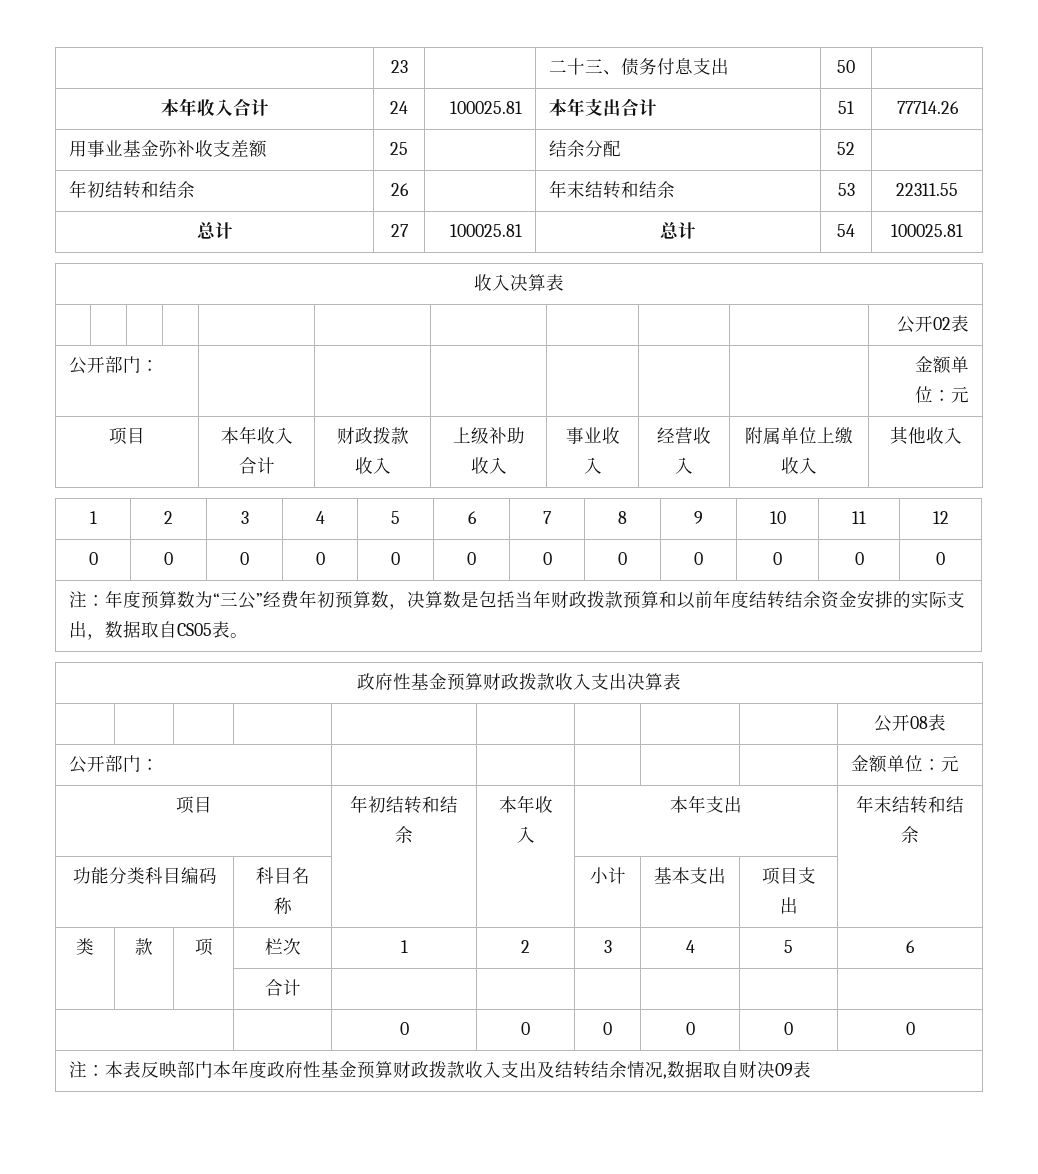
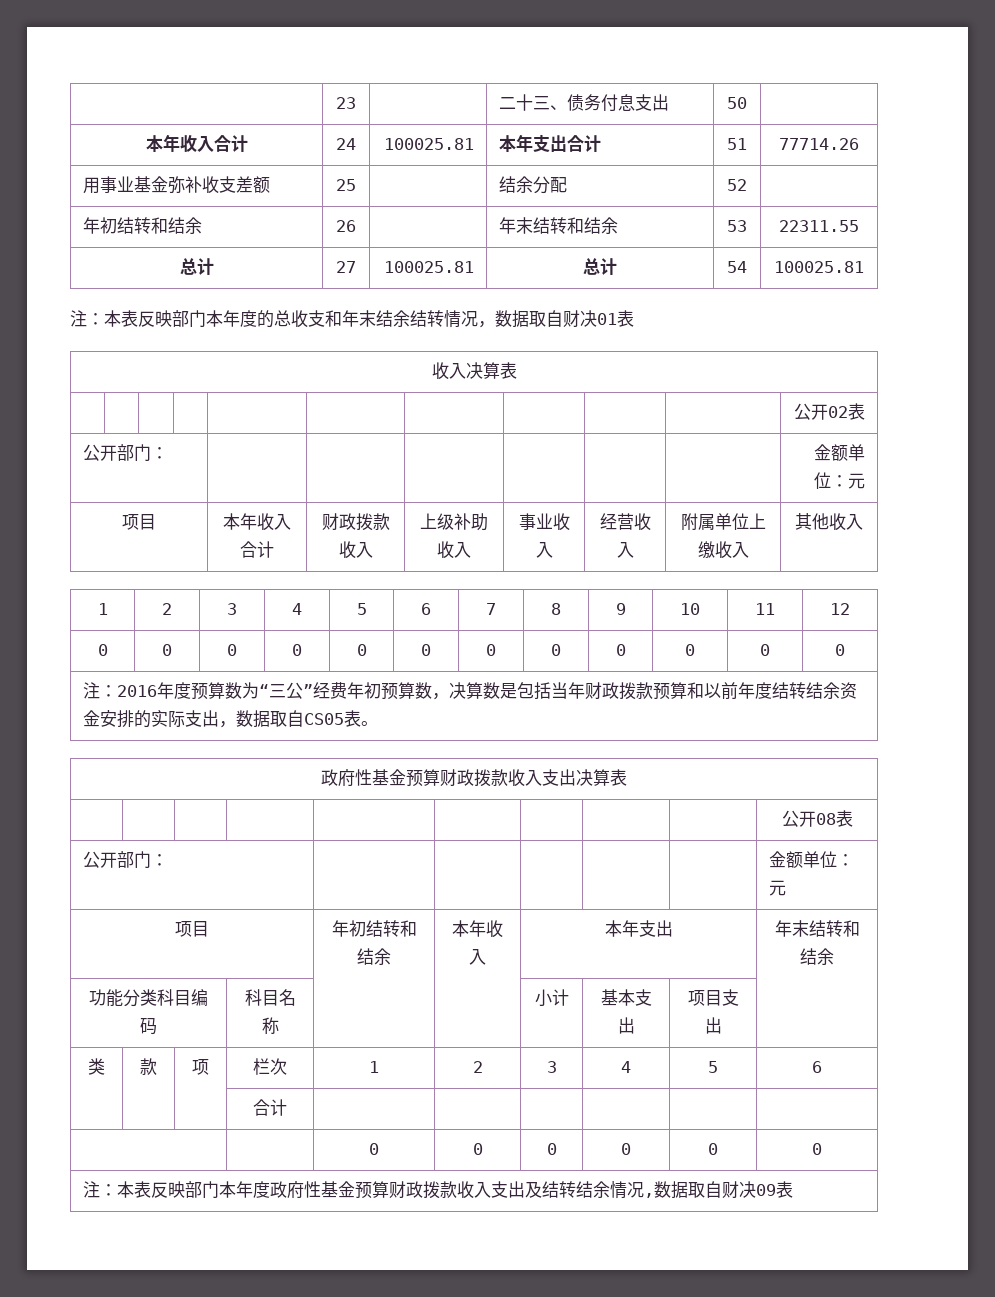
(963, 230) none -> [70,310,634,328] // 注：本表反映部门本年度的总收支和年末结余结转情况，数据取自财决01表
(105, 600) none -> [116,685,157,697] 2016

